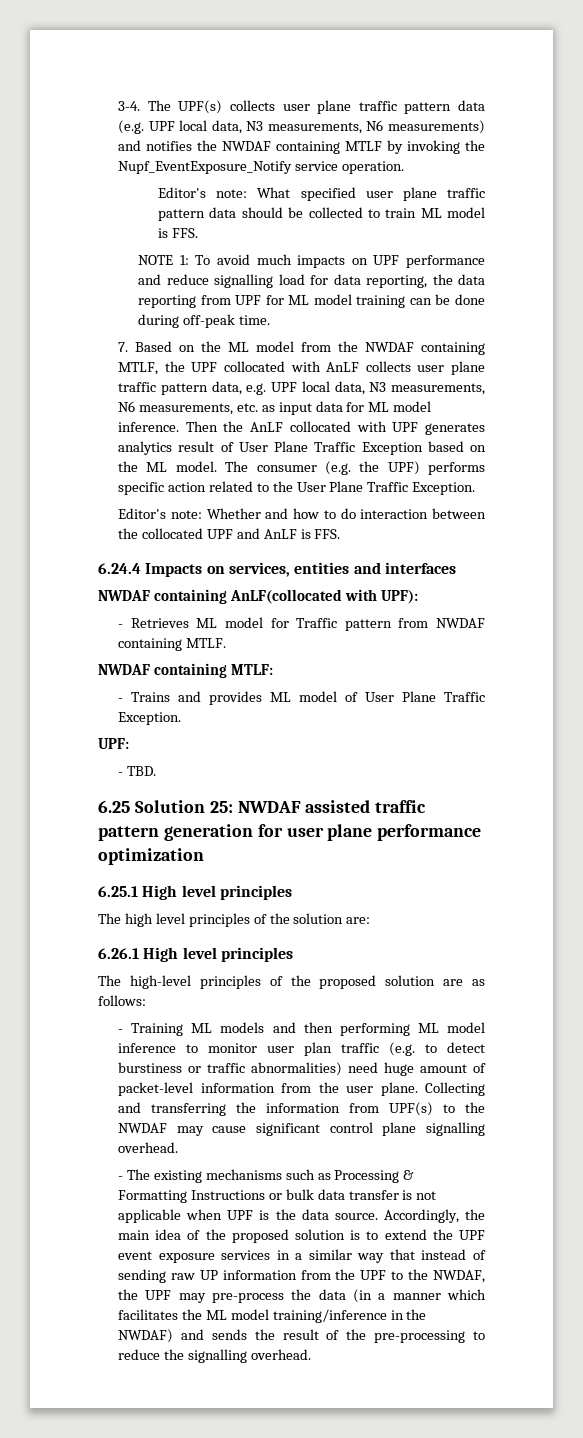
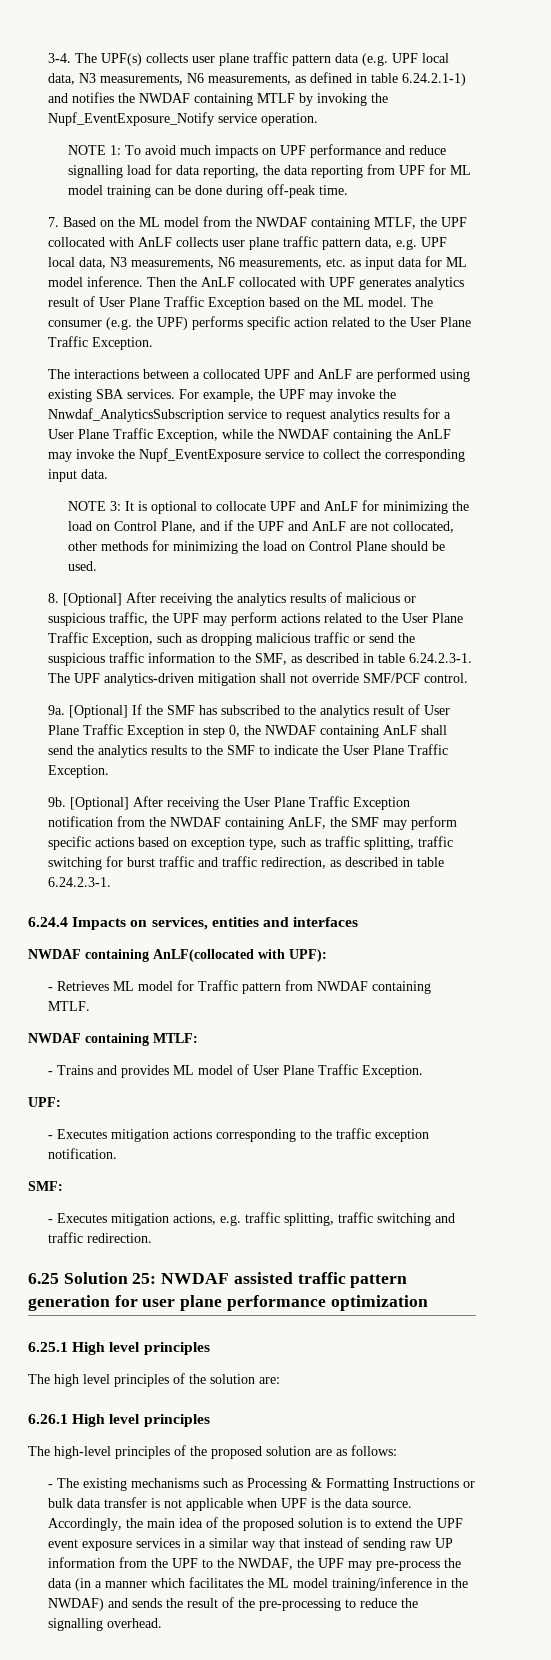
[388,120,485,134] measurements) -> [208,72,467,86] measurements, as defined in table 6.24.2.1-1)
[157,187,485,201] [157,207,486,221] [157,228,198,238] // Editor's note: What specified user plane traffic pattern data should be collected to train ML model is FFS. -> (319, 119) none
[117,508,487,519] [117,528,341,539] Editor's note: Whether and how to do interaction between the collocated UPF and AnLF is FFS. -> [48,368,471,382] [48,389,397,402] [48,408,452,422] [48,428,452,442] [48,448,466,462] [48,469,109,482] [68,500,470,514] [68,520,455,533] [68,540,446,554] [68,561,98,571] [48,592,417,606] [48,612,464,626] [48,632,416,646] [48,652,473,666] [48,673,469,686] [48,704,451,718] [48,724,448,738] [48,744,449,758] [48,765,110,778] [48,796,411,810] [48,816,458,830] [48,836,454,850] [48,856,445,870] [48,877,112,887] The interactions between a collocated UPF and AnLF are performed using existing SBA services. For example, the UPF may invoke the Nnwdaf_AnalyticsSubscription service to request analytics results for a User Plane Traffic Exception, while the NWDAF containing the AnLF may invoke the Nupf_EventExposure service to collect the corresponding input data. // NOTE 3: It is optional to collocate UPF and AnLF for minimizing the load on Control Plane, and if the UPF and AnLF are not collocated, other methods for minimizing the load on Control Plane should be used. // 8. [Optional] After receiving the analytics results of malicious or suspicious traffic, the UPF may perform actions related to the User Plane Traffic Exception, such as dropping malicious traffic or send the suspicious traffic information to the SMF, as described in table 6.24.2.3-1. The UPF analytics‑driven mitigation shall not override SMF/PCF control. // 9a. [Optional] If the SMF has subscribed to the analytics result of User Plane Traffic Exception in step 0, the NWDAF containing AnLF shall send the analytics results to the SMF to indicate the User Plane Traffic Exception. // 9b. [Optional] After receiving the User Plane Traffic Exception notification from the NWDAF containing AnLF, the SMF may perform specific actions based on exception type, such as traffic splitting, traffic switching for burst traffic and traffic redirection, as described in table 6.24.2.3-1.
[126,766,156,776] TBD. -> [57,1128,430,1142] [48,1148,118,1159] [28,1181,63,1191] [48,1212,456,1226] [48,1232,153,1243] Executes mitigation actions corresponding to the traffic exception notification. // SMF: // - Executes mitigation actions, e.g. traffic splitting, traffic switching and traffic redirection.
[117,1022,486,1036] [117,1042,486,1056] [117,1062,486,1076] [117,1082,485,1096] [117,1102,485,1116] [117,1122,485,1136] [117,1142,178,1153] // - Training ML models and then performing ML model inference to monitor user plan traffic (e.g. to detect burstiness or traffic abnormalities) need huge amount of packet-level information from the user plane. Collecting and transferring the information from UPF(s) to the NWDAF may cause significant control plane signalling overhead. -> (397, 1450) none

